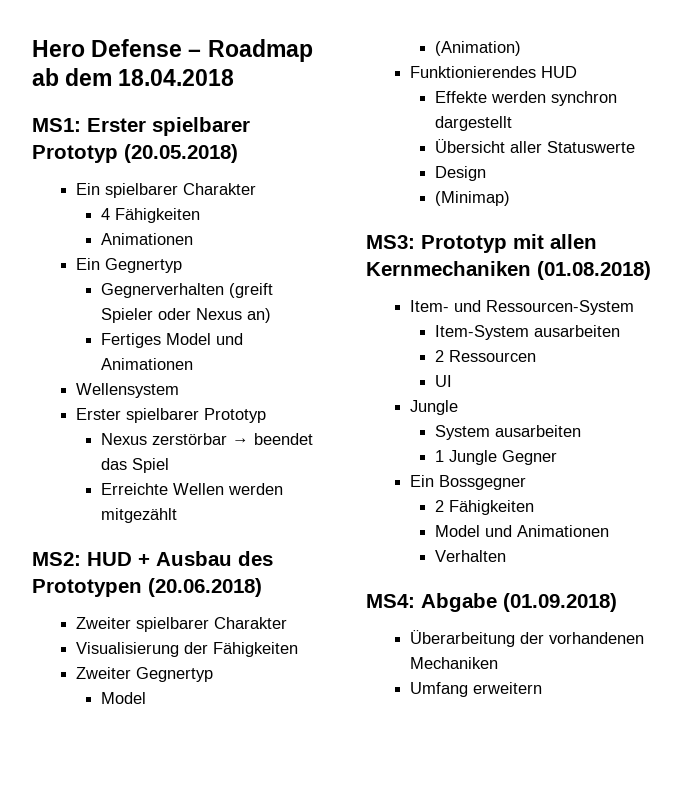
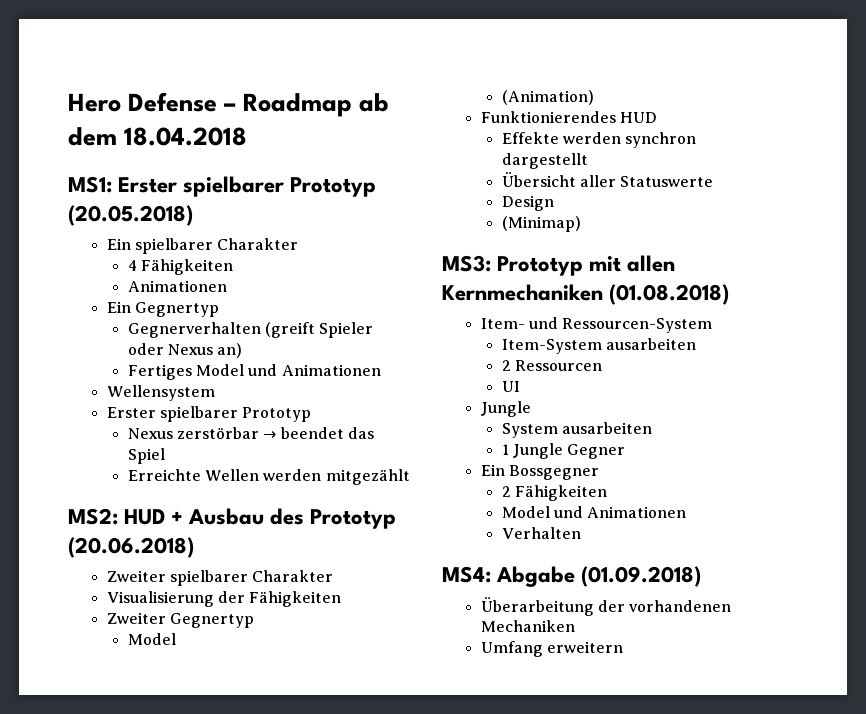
[32,579,142,597] Prototypen -> [310,509,397,529] Prototyp

